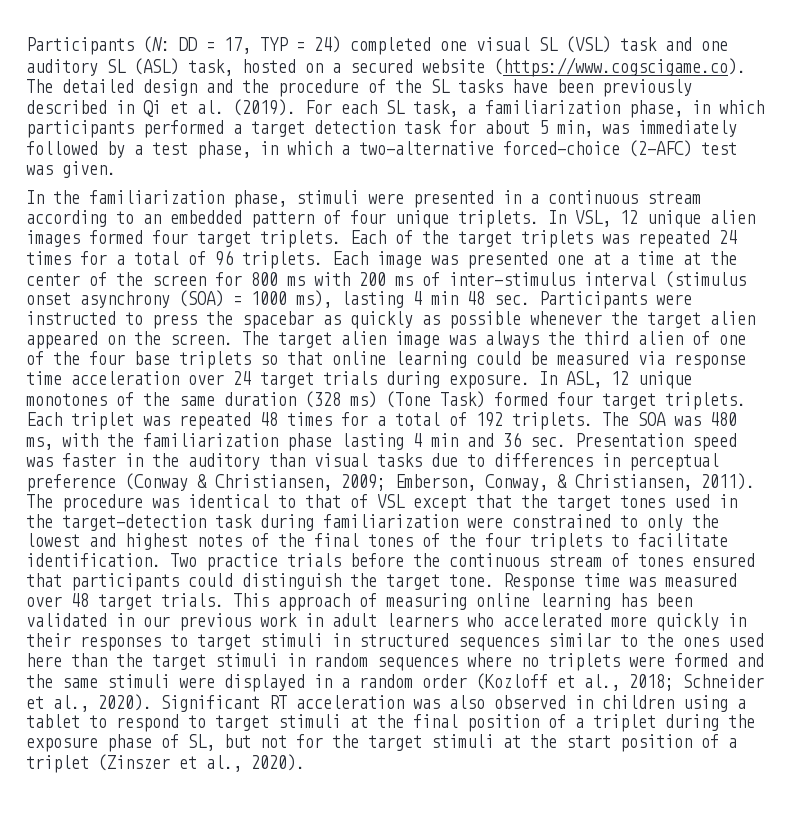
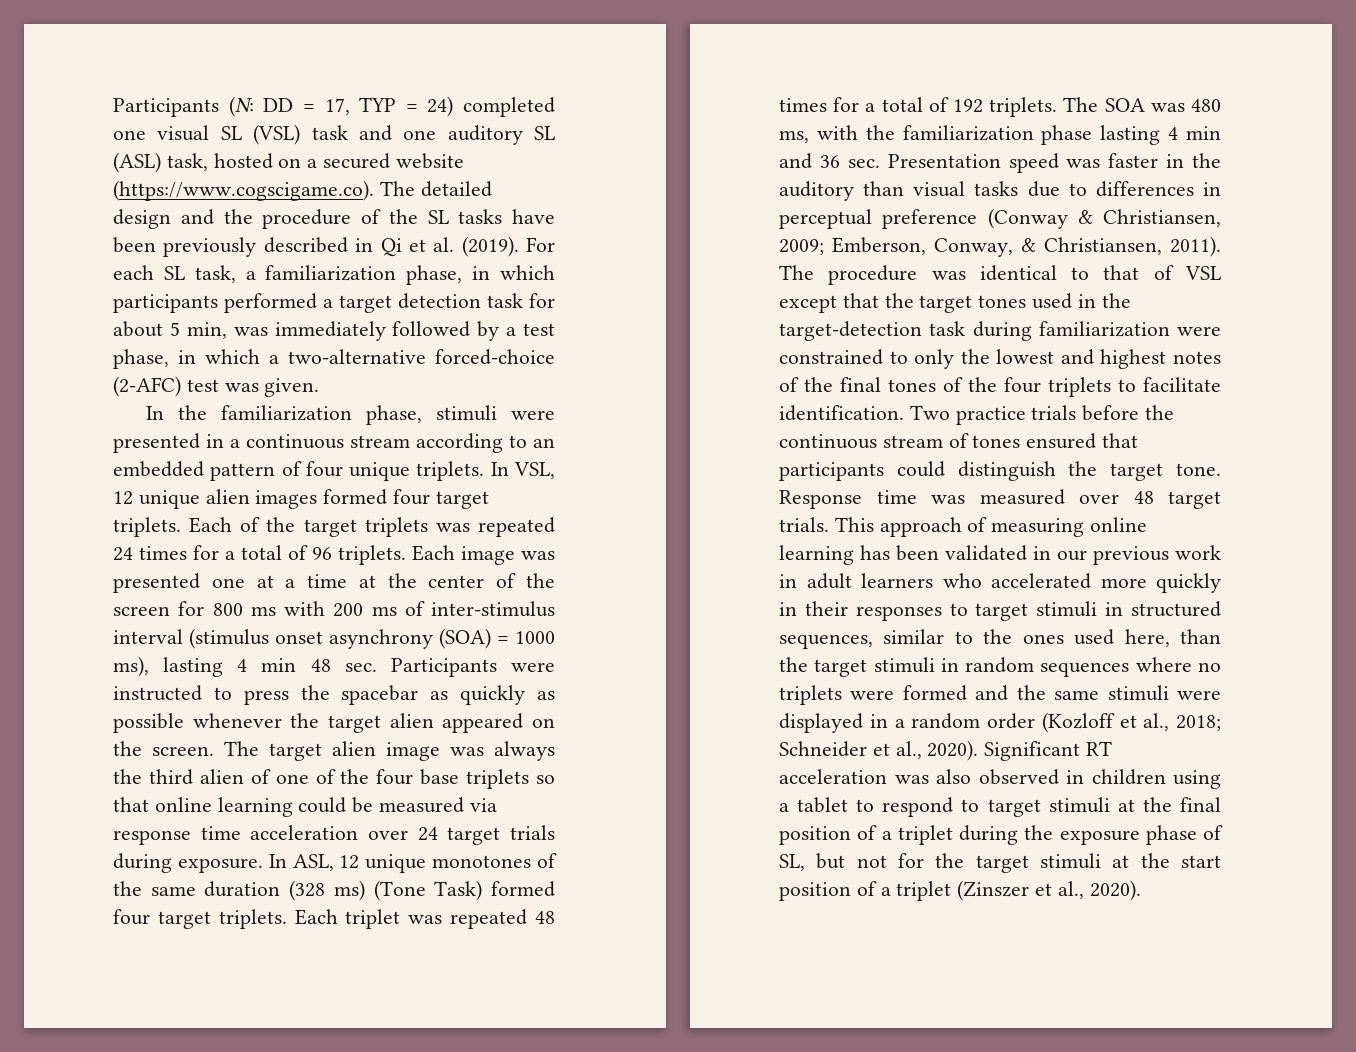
[458,637,539,651] sequences -> [779,634,873,649] sequences,
[26,653,62,667] here -> [1124,629,1170,647] here,

